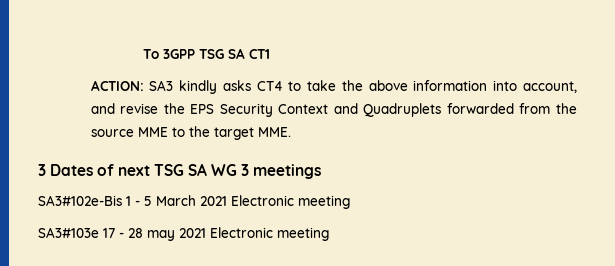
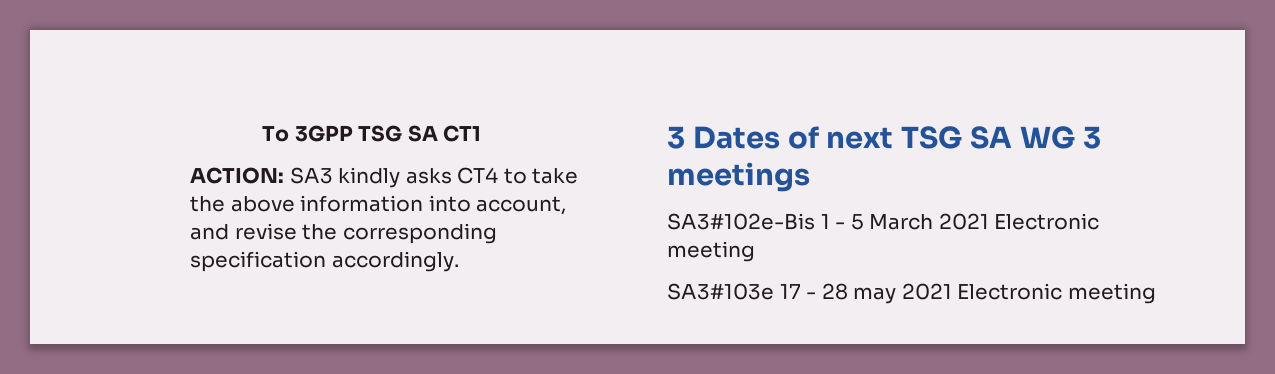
[190,103,577,117] [90,126,291,140] EPS Security Context and Quadruplets forwarded from the source MME to the target MME. -> [342,223,497,244] [190,251,459,272] corresponding specification accordingly.

